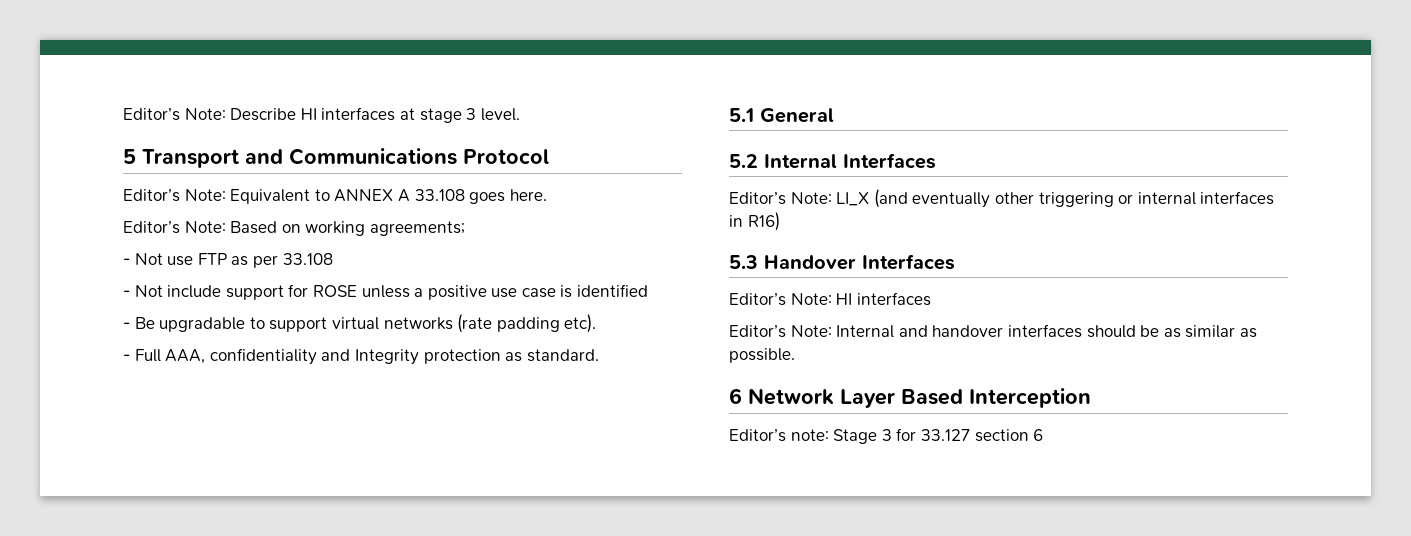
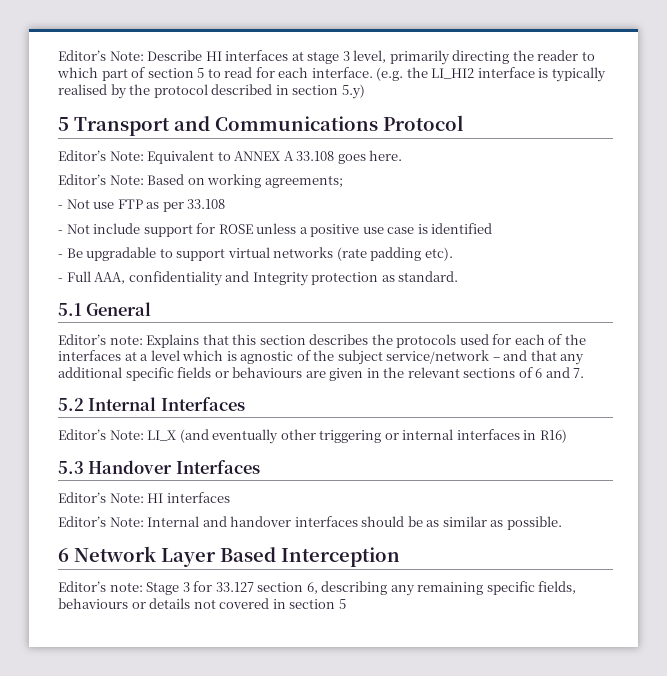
[480,108,520,121] level. -> [353,50,595,65] [57,67,606,82] [58,84,365,99] level, primarily directing the reader to which part of section 5 to read for each interface. (e.g. the LI_HI2 interface is typically realised by the protocol described in section 5.y)
(834, 115) none -> [58,334,586,348] [58,350,585,365] [58,367,585,381] // Editor’s note: Explains that this section describes the protocols used for each of the interfaces at a level which is agnostic of the subject service/network – and that any additional specific fields or behaviours are given in the relevant sections of 6 and 7.
[1033,429,1044,441] 6 -> [306,581,577,596] [58,598,346,609] 6, describing any remaining specific fields, behaviours or details not covered in section 5

